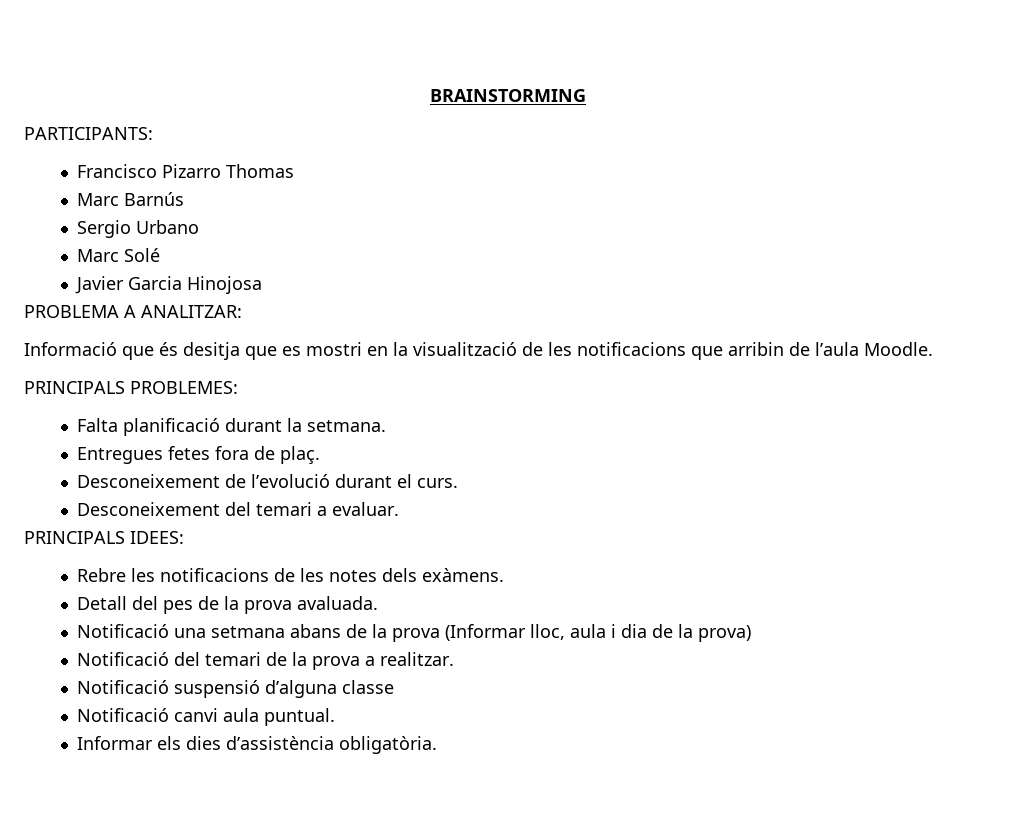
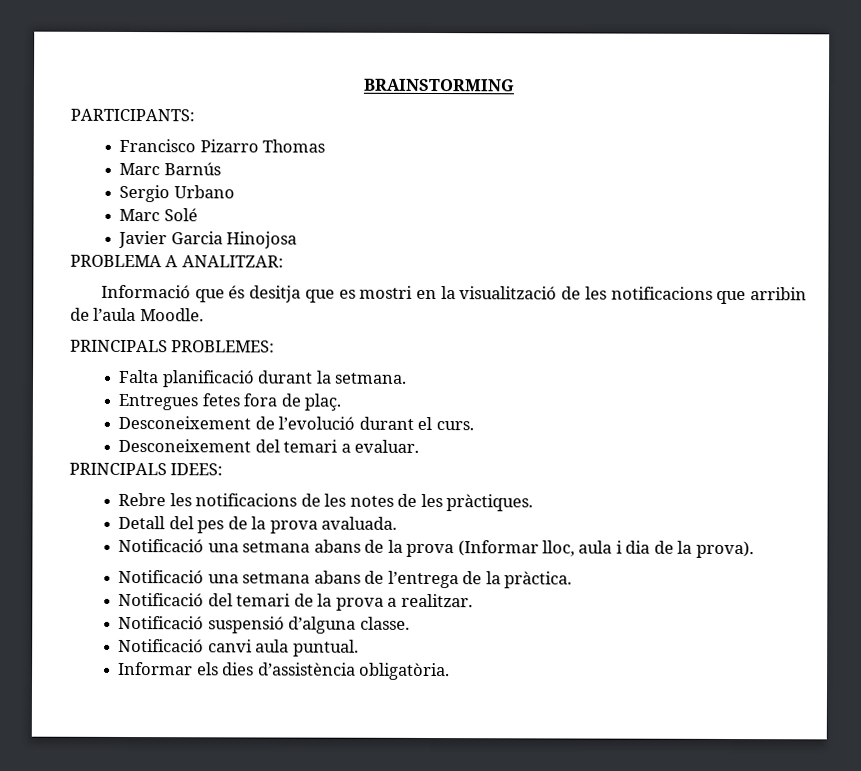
[382,568,505,582] dels exàmens. -> [397,493,534,512] de les pràctiques.
[698,625,752,642] prova) -> [695,540,754,559] [118,569,573,589] prova). // Notificació una setmana abans de l’entrega de la pràctica.
[342,680,395,694] classe -> [359,616,410,630] classe.

